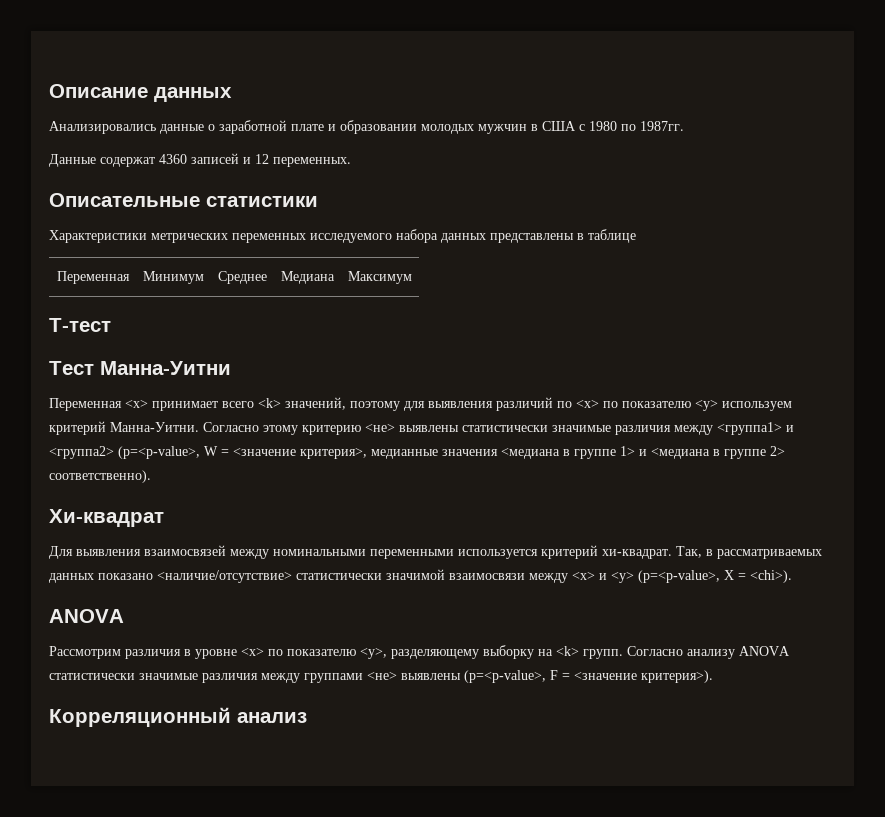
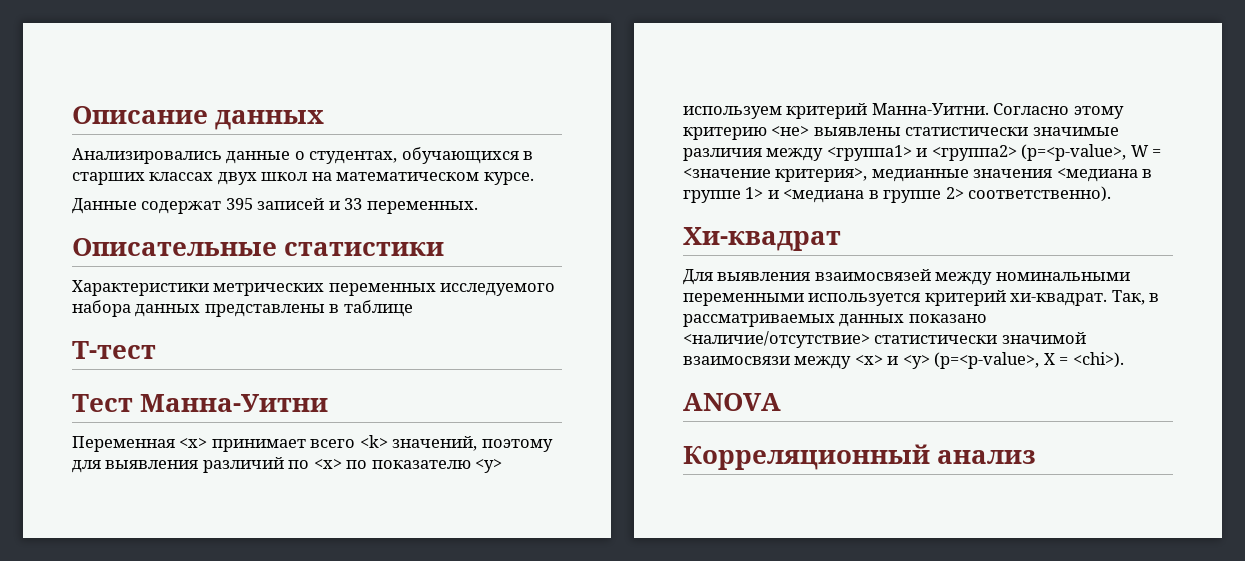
[219,120,684,134] заработной плате и образовании молодых мужчин в США с 1980 по 1987гг. -> [309,147,534,164] [72,172,534,185] студентах, обучающихся в старших классах двух школ на математическом курсе.
[159,154,187,164] 4360 -> [225,198,253,210] 395
[255,154,269,164] 12 -> [344,198,363,210] 33
[56,271,130,284] [142,271,204,284] [217,271,267,284] [280,271,335,284] [347,271,412,284] // Переменная | Минимум | Среднее | Медиана | Максимум -> (413, 308) none
[49,645,790,659] [49,670,713,683] // Рассмотрим различия в уровне <x> по показателю <y>, разделяющему выборку на <k> групп. Согласно анализу ANOVA статистически значимые различия между группами <не> выявлены (p=<p-value>, F = <значение критерия>). -> (781, 402) none

